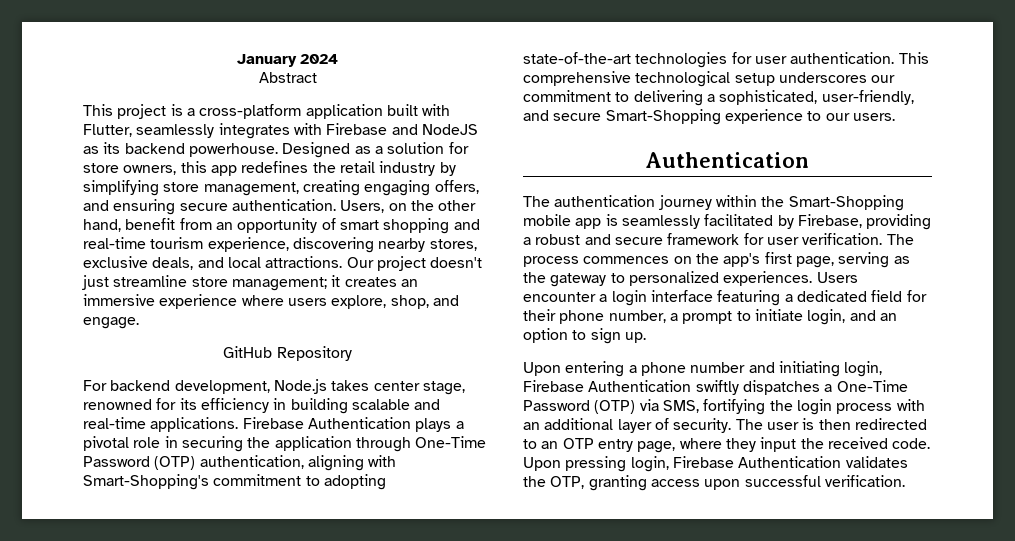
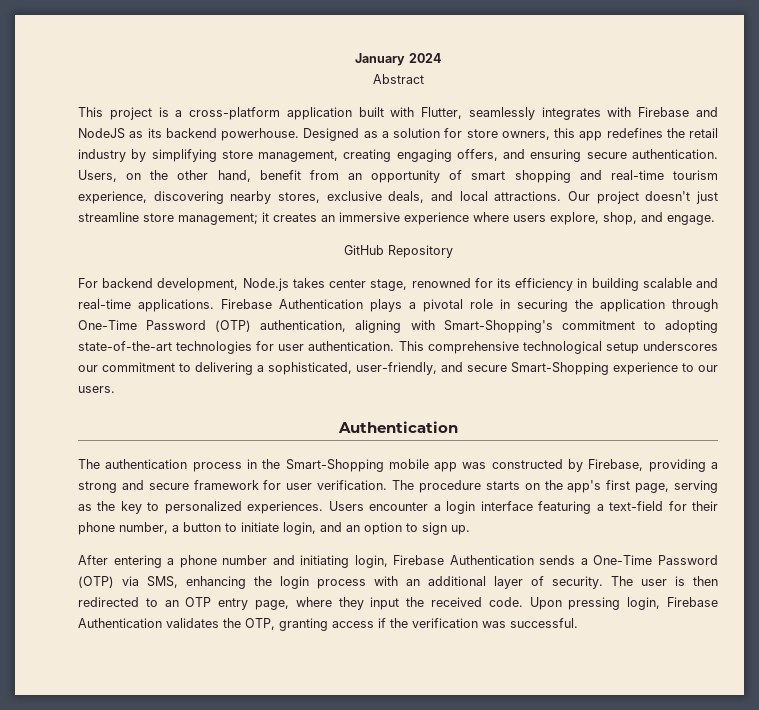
[658,195,757,210] journey within -> [192,459,257,472] process in
[605,214,774,229] is seamlessly facilitated -> [462,459,563,469] was constructed
[535,234,581,245] robust -> [78,481,117,493] strong
[523,256,670,267] process commences -> [418,480,520,493] procedure starts
[550,273,607,287] gateway -> [120,501,142,514] key
[796,290,903,302] dedicated field -> [609,501,664,511] text-field
[682,311,733,324] prompt -> [183,522,221,532] button
[523,362,561,376] Upon -> [78,555,108,565] After
[695,380,820,395] swiftly dispatches -> [539,555,576,565] sends
[703,399,766,415] fortifying -> [186,576,246,589] enhancing
[704,475,905,490] upon successful verification. -> [378,618,578,628] if the verification was successful.

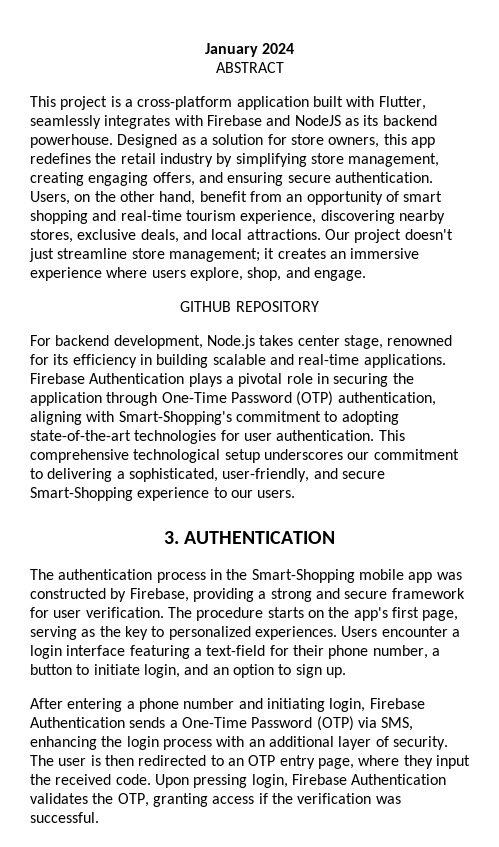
[372,74,424,84] Abstract -> [215,62,284,73] ABSTRACT
[343,245,453,258] GitHub Repository -> [180,301,319,312] GITHUB REPOSITORY
[337,421,458,433] Authentication -> [163,531,336,544] 3. AUTHENTICATION

